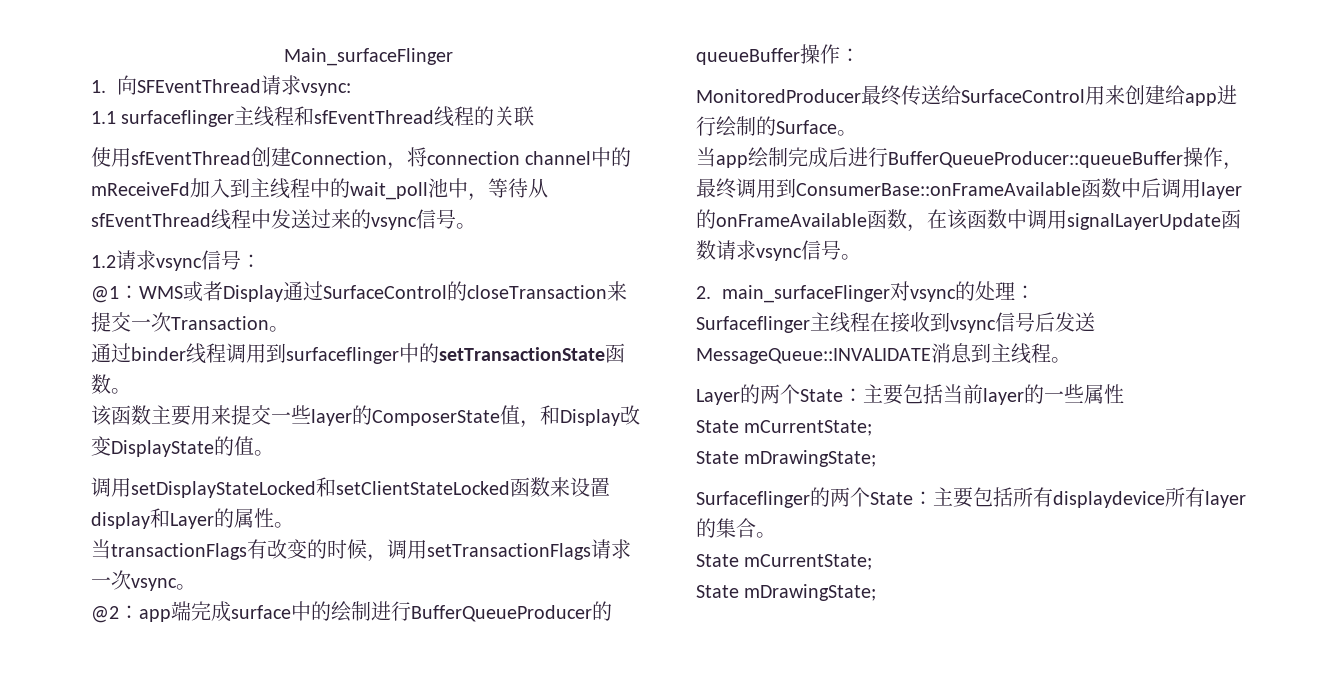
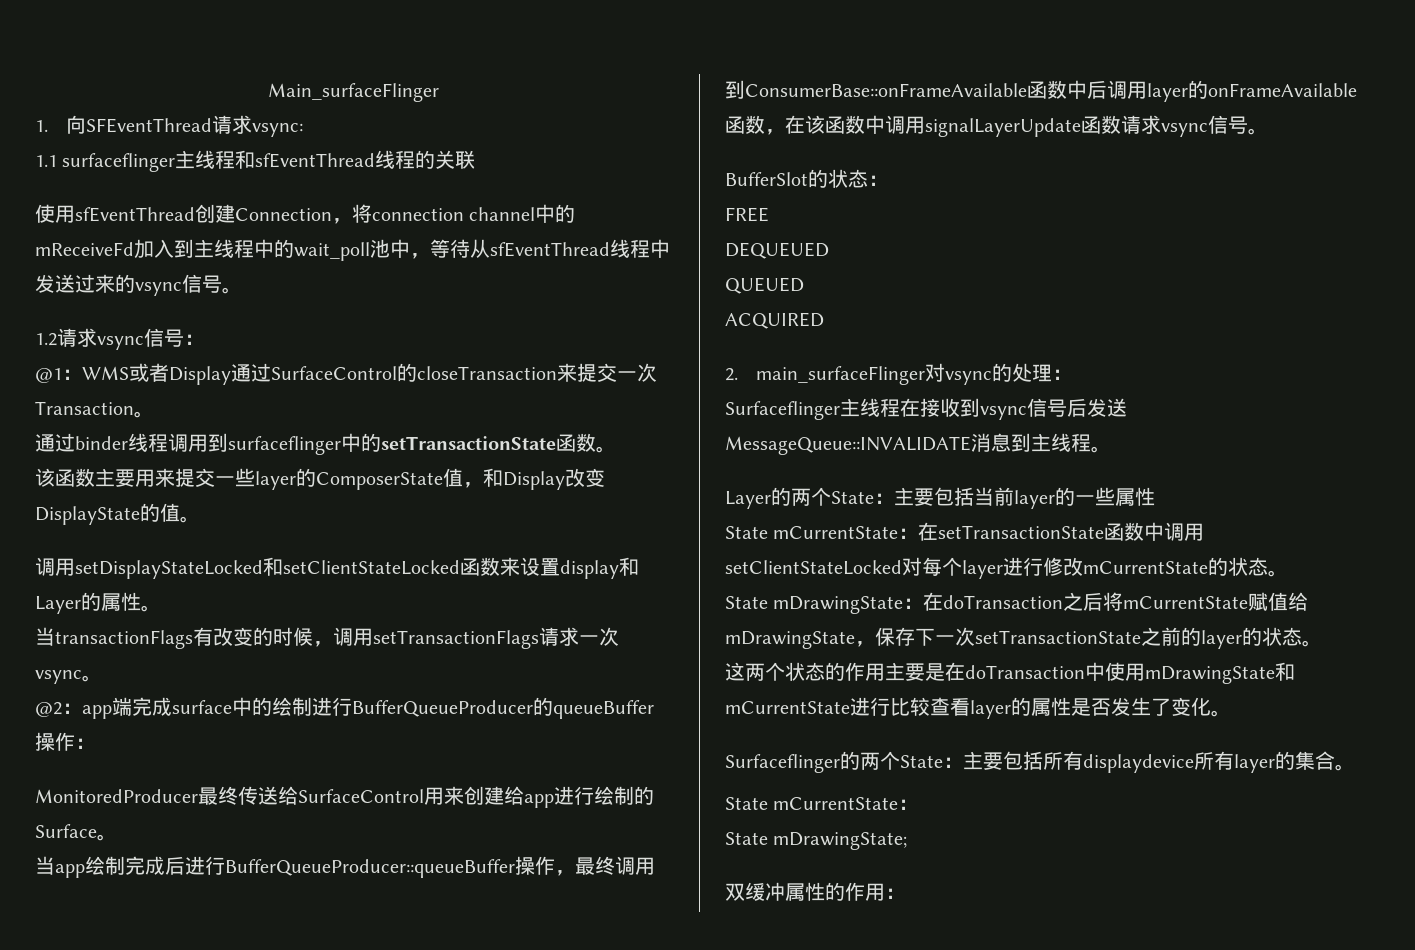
(861, 257) none -> [725,169,888,188] [725,207,769,222] [725,242,829,259] [725,277,804,294] [725,312,824,329] // BufferSlot的状态： // FREE // DEQUEUED // QUEUED // ACQUIRED
[744,420,873,436] [696,450,877,467] mCurrentState; // State mDrawingState; -> [773,522,1205,541] [725,557,1288,579] [725,592,1309,614] [725,627,1322,649] [725,662,1295,684] [725,697,1231,719] mCurrentState：在setTransactionState函数中调用setClientStateLocked对每个layer进行修改mCurrentState的状态。 // State mDrawingState：在doTransaction之后将mCurrentState赋值给mDrawingState，保存下一次setTransactionState之前的layer的状态。 // 这两个状态的作用主要是在doTransaction中使用mDrawingState和mCurrentState进行比较查看layer的属性是否发生了变化。
[744,554,873,570] [696,584,877,601] mCurrentState; // State mDrawingState; -> [773,797,919,810] [725,832,908,850] [725,882,905,901] mCurrentState： // State mDrawingState; // 双缓冲属性的作用：

